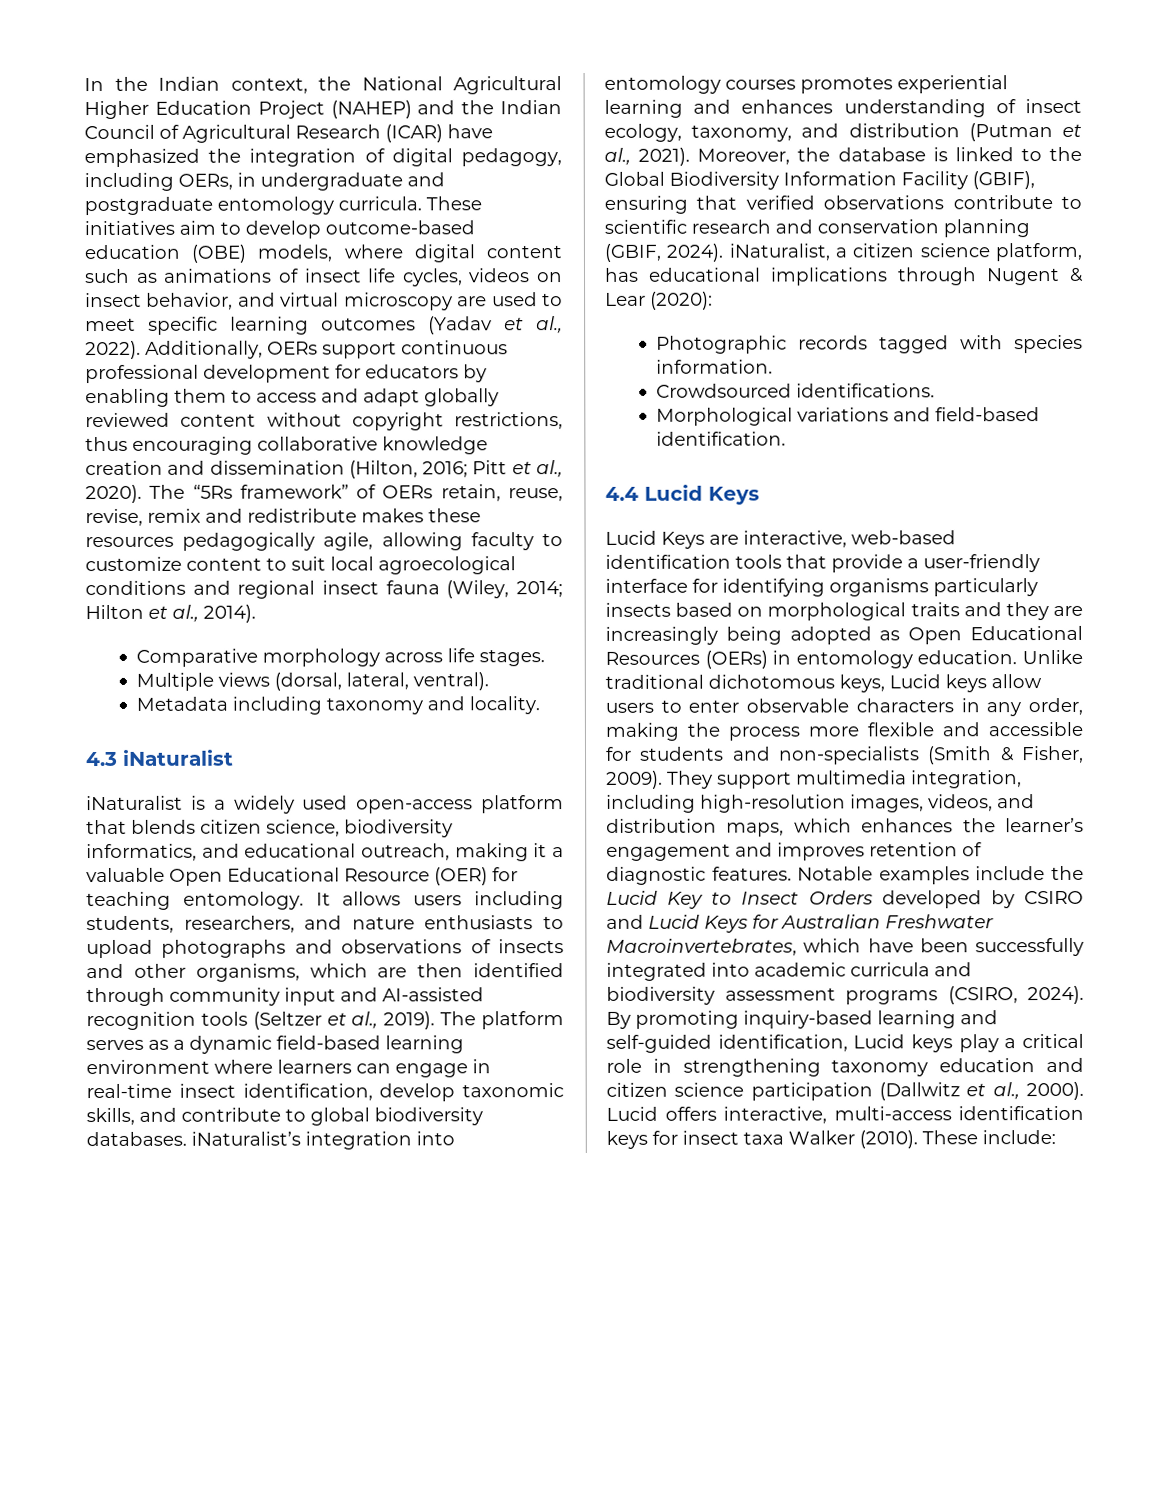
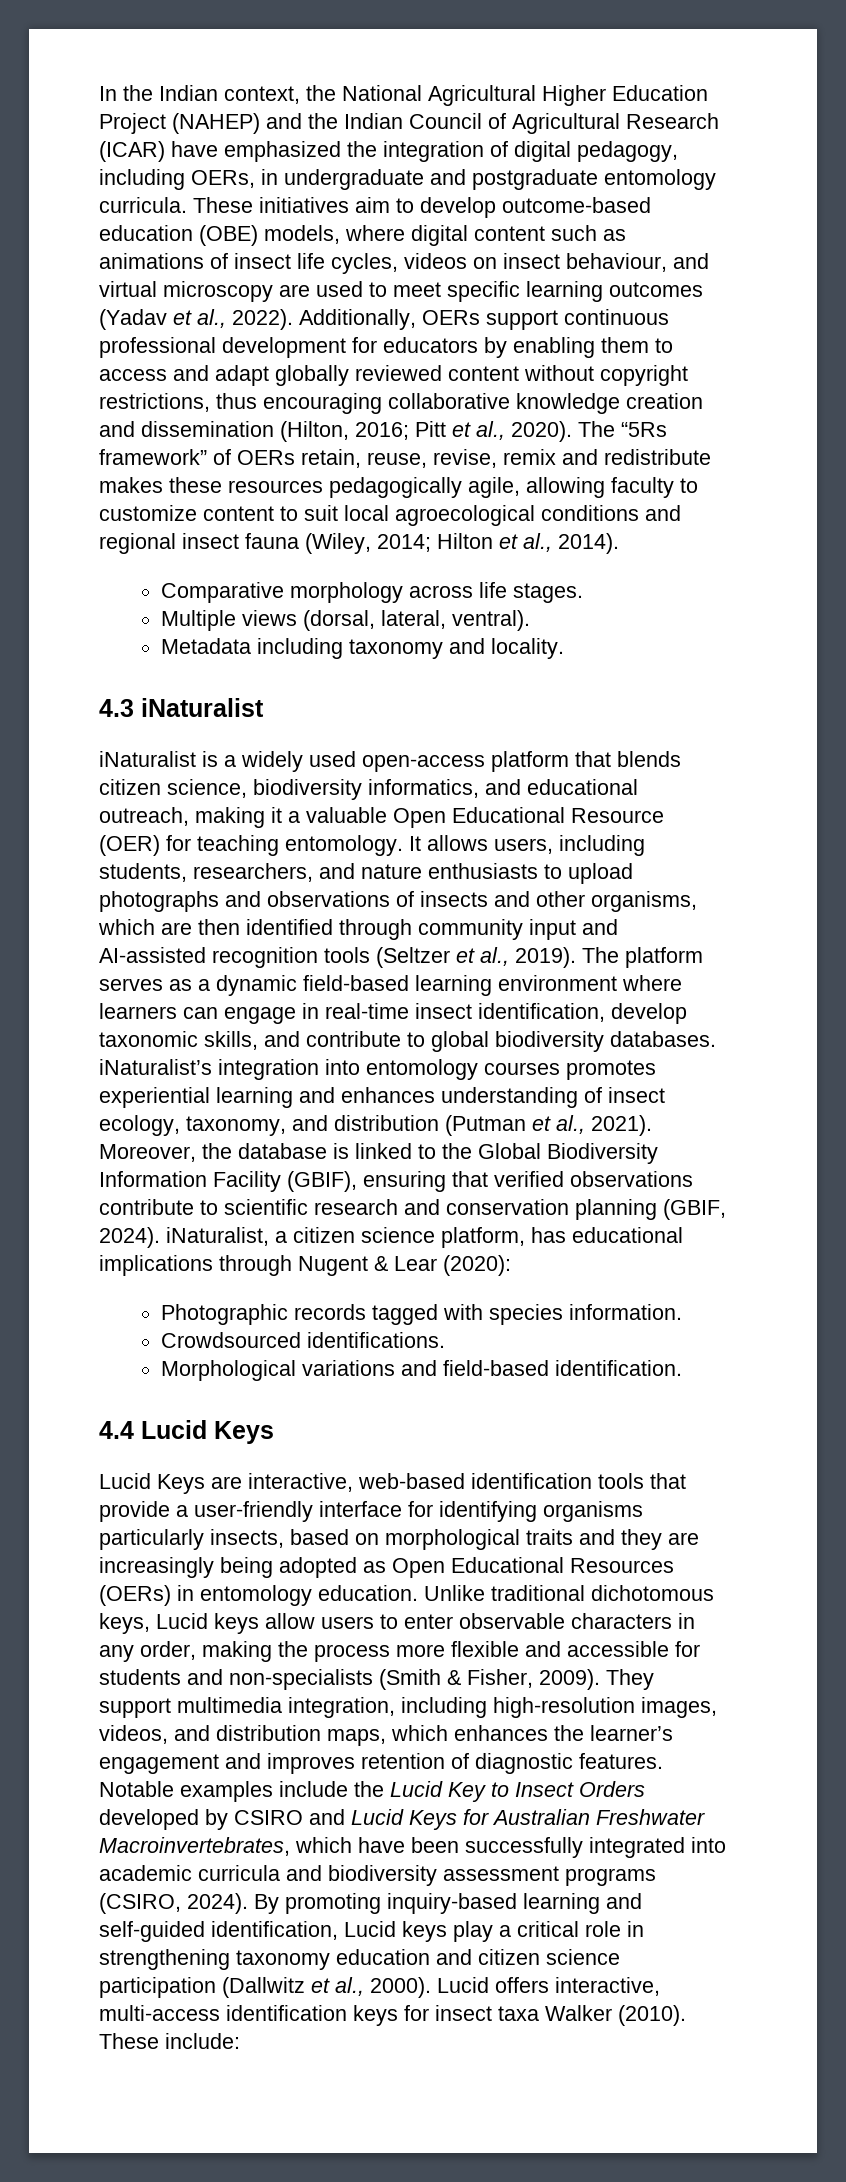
[146,292,234,310] behavior, -> [566,253,667,272] behaviour,
[413,895,463,906] users -> [494,838,553,854] users,
[605,602,671,617] insects -> [210,1529,284,1548] insects,

